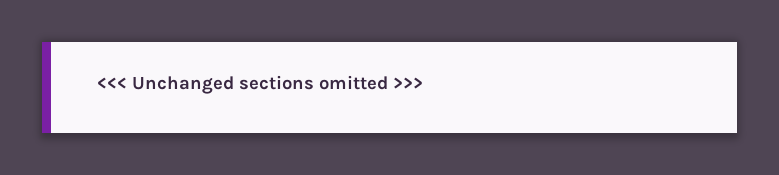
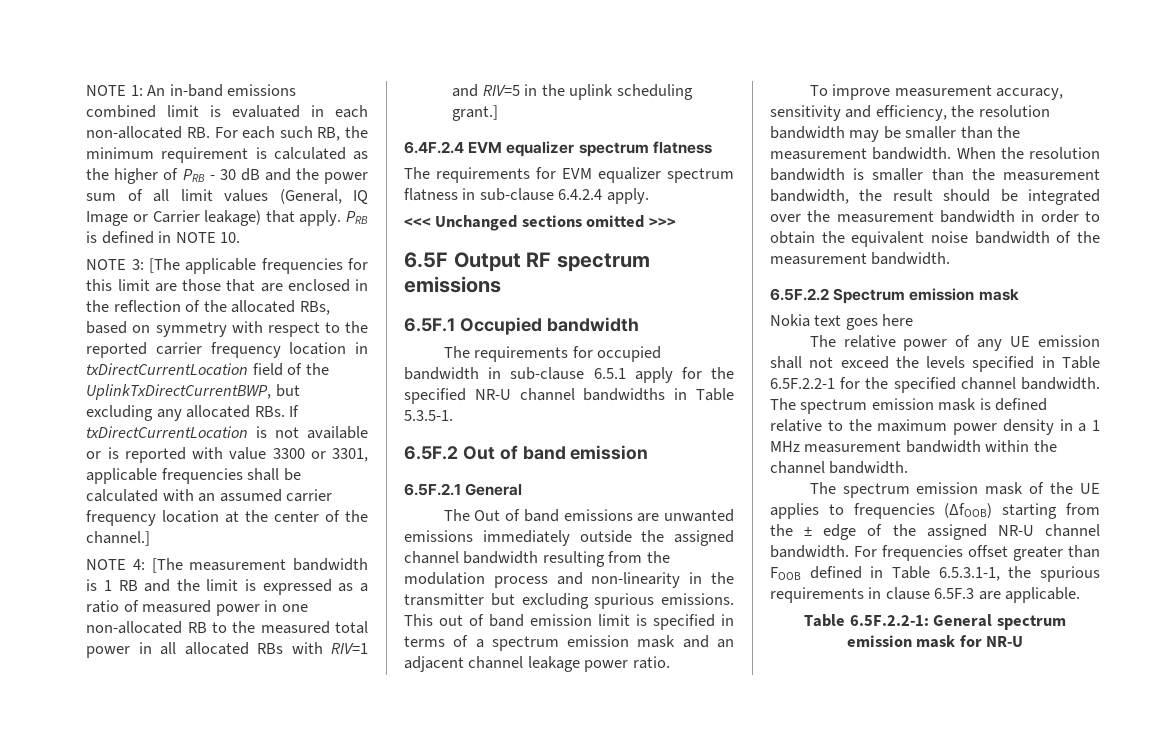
(97, 83) none -> [86,84,297,97] [86,105,368,118] [86,126,368,141] [86,147,369,163] [86,168,369,184] [86,189,369,204] [86,210,368,226] [86,231,241,244] [86,258,369,274] [86,279,369,292] [86,300,330,315] [86,321,368,337] [86,342,369,358] [86,363,329,376] [86,384,300,400] [86,405,300,421] [86,426,369,439] [86,447,368,463] [86,468,301,484] [86,489,333,502] [86,510,368,526] [86,531,151,546] [86,558,368,573] [86,579,368,595] [86,600,308,616] [86,621,369,634] [86,642,368,658] [452,84,693,100] [452,105,499,121] [404,141,712,157] [404,167,734,183] [404,188,649,204] NOTE 1: An in-band emissions combined limit is evaluated in each non-allocated RB. For each such RB, the minimum requirement is calculated as the higher of PRB - 30 dB and the power sum of all limit values (General, IQ Image or Carrier leakage) that apply. PRB is defined in NOTE 10. // NOTE 3: [The applicable frequencies for this limit are those that are enclosed in the reflection of the allocated RBs, based on symmetry with respect to the reported carrier frequency location in txDirectCurrentLocation field of the UplinkTxDirectCurrentBWP, but excluding any allocated RBs. If txDirectCurrentLocation is not available or is reported with value 3300 or 3301, applicable frequencies shall be calculated with an assumed carrier frequency location at the center of the channel.] // NOTE 4: [The measurement bandwidth is 1 RB and the limit is expressed as a ratio of measured power in one non-allocated RB to the measured total power in all allocated RBs with RIV=1 and RIV=5 in the uplink scheduling grant.] // 6.4F.2.4 EVM equalizer spectrum flatness // The requirements for EVM equalizer spectrum flatness in sub-clause 6.4.2.4 apply. //
(423, 83) none -> [404,252,650,272] [404,276,501,293] [404,317,639,335] [443,346,662,362] [404,367,734,383] [404,388,734,404] [404,410,453,421] [404,445,649,460] [404,483,523,496] [443,509,734,522] [404,530,734,546] [404,551,670,567] [404,572,734,588] [404,593,734,609] [404,614,734,630] [404,635,734,651] [404,656,670,672] [809,84,1064,100] [770,105,1050,121] [770,126,1021,142] [770,147,1100,160] [770,168,1100,181] [770,189,1100,205] [770,210,1100,223] [770,231,1100,247] [770,252,951,265] [770,288,1019,304] [770,314,914,330] [809,335,1100,351] [770,356,1100,372] [770,377,1100,393] [770,398,1048,414] [770,419,1100,435] [770,440,1057,453] [770,461,909,474] [809,482,1100,498] [770,503,1100,519] [770,524,1100,540] [770,545,1100,561] [770,566,1100,582] [770,587,1081,603] [804,614,1066,630] [846,635,1024,648] // 6.5F Output RF spectrum emissions // 6.5F.1 Occupied bandwidth // The requirements for occupied bandwidth in sub-clause 6.5.1 apply for the specified NR-U channel bandwidths in Table 5.3.5-1. // 6.5F.2 Out of band emission // 6.5F.2.1 General // The Out of band emissions are unwanted emissions immediately outside the assigned channel bandwidth resulting from the modulation process and non-linearity in the transmitter but excluding spurious emissions. This out of band emission limit is specified in terms of a spectrum emission mask and an adjacent channel leakage power ratio. // To improve measurement accuracy, sensitivity and efficiency, the resolution bandwidth may be smaller than the measurement bandwidth. When the resolution bandwidth is smaller than the measurement bandwidth, the result should be integrated over the measurement bandwidth in order to obtain the equivalent noise bandwidth of the measurement bandwidth. // 6.5F.2.2 Spectrum emission mask // Nokia text goes here // The relative power of any UE emission shall not exceed the levels specified in Table 6.5F.2.2-1 for the specified channel bandwidth. The spectrum emission mask is defined relative to the maximum power density in a 1 MHz measurement bandwidth within the channel bandwidth. // The spectrum emission mask of the UE applies to frequencies (ΔfOOB) starting from the ± edge of the assigned NR-U channel bandwidth. For frequencies offset greater than FOOB defined in Table 6.5.3.1-1, the spurious requirements in clause 6.5F.3 are applicable. // Table 6.5F.2.2-1: General spectrum emission mask for NR-U

